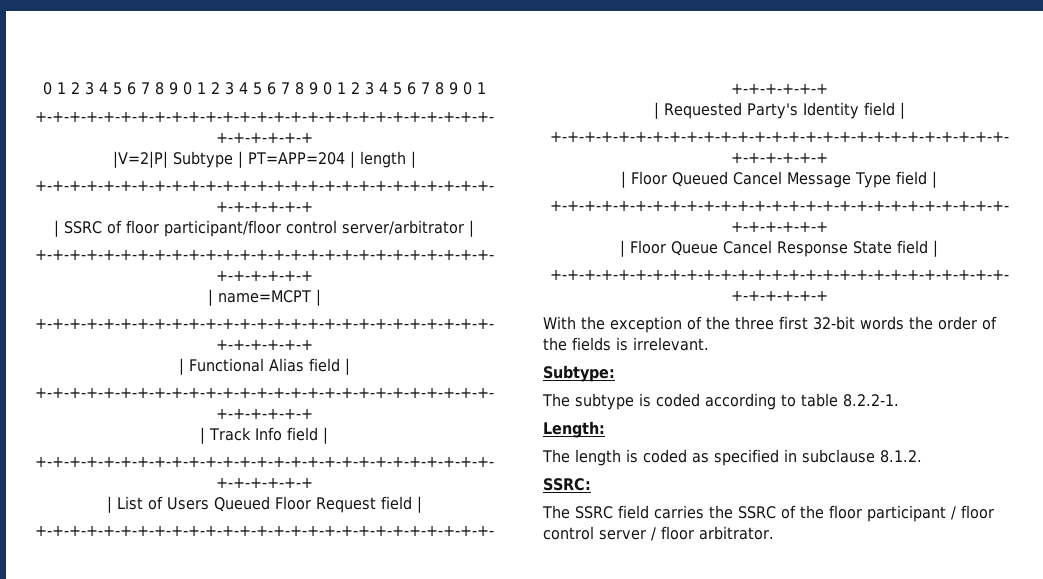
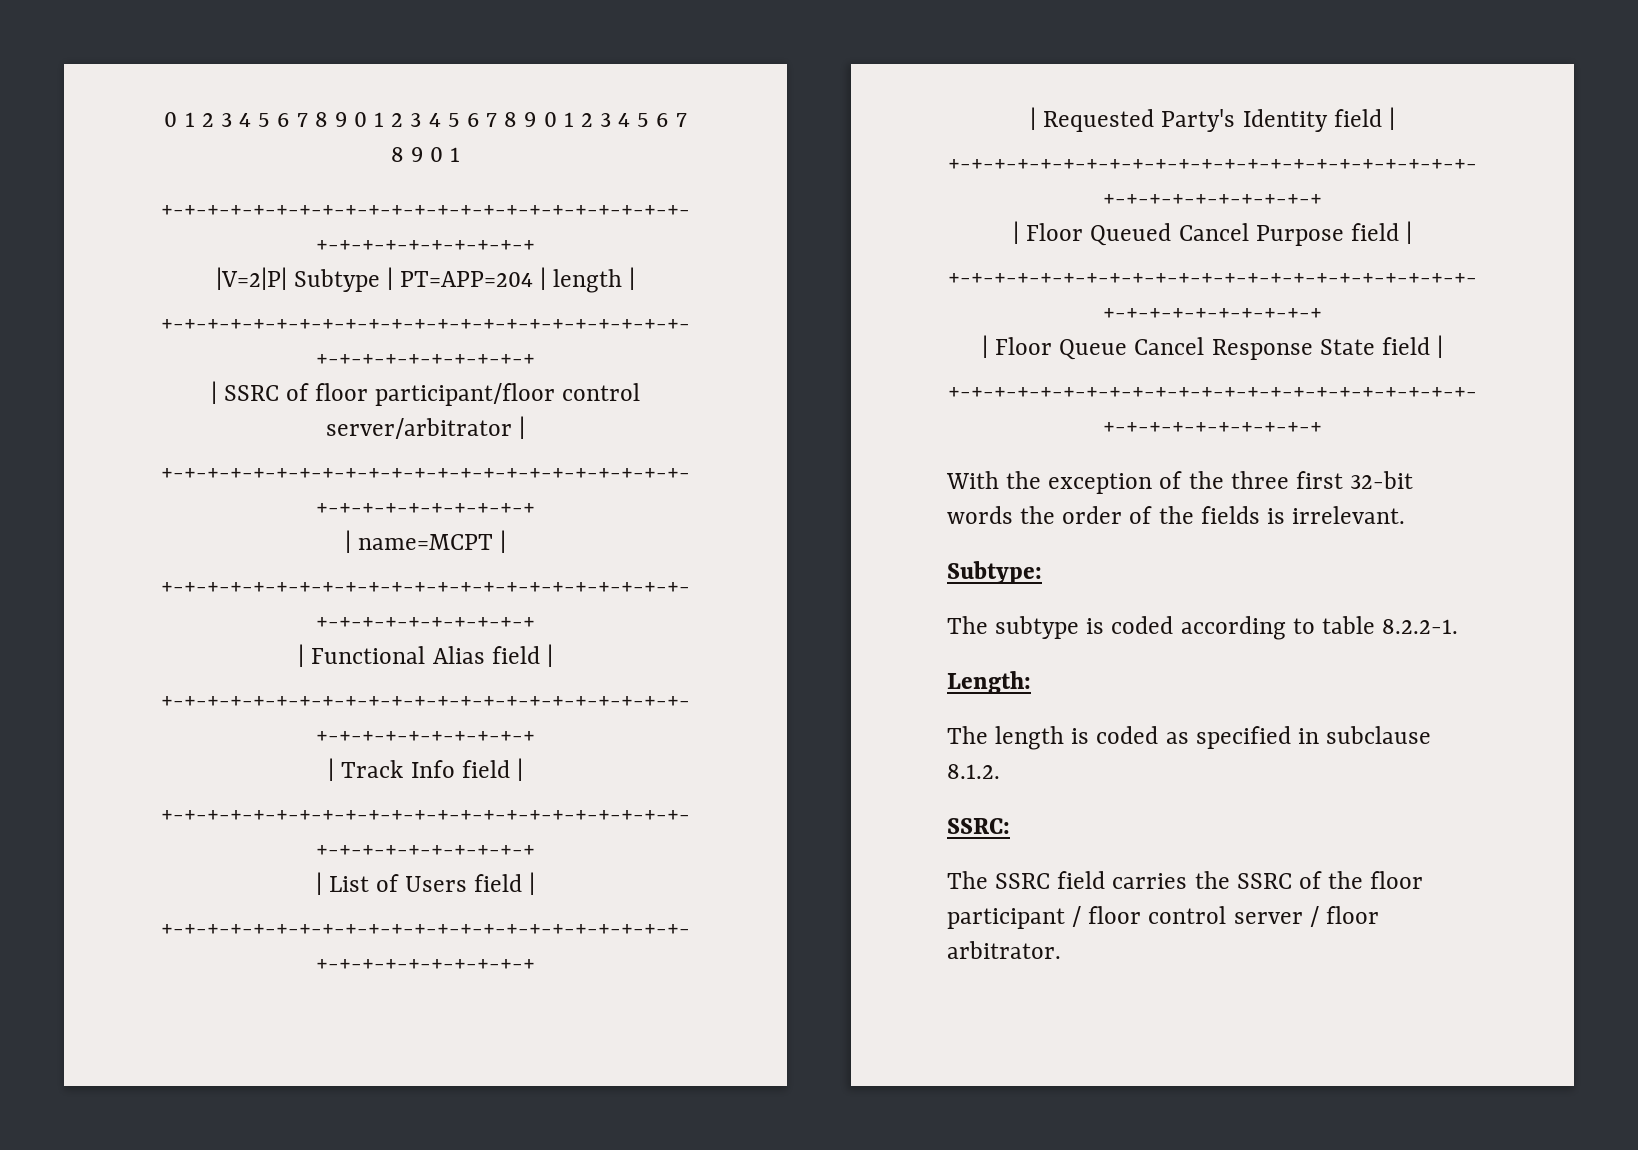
[213,496,376,513] Queued Floor Request -> (468, 884) none
[786,172,892,188] Message Type -> [1255,225,1344,246] Purpose

